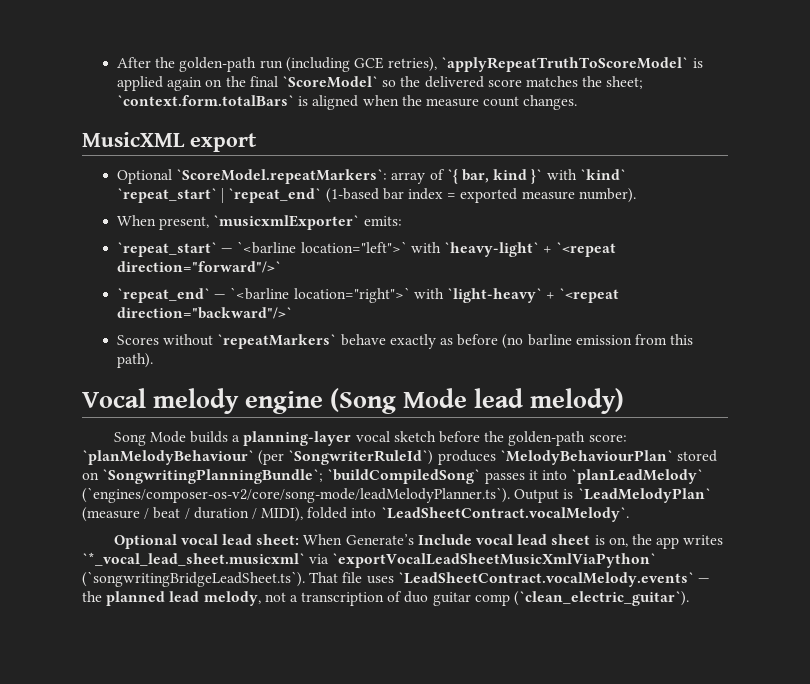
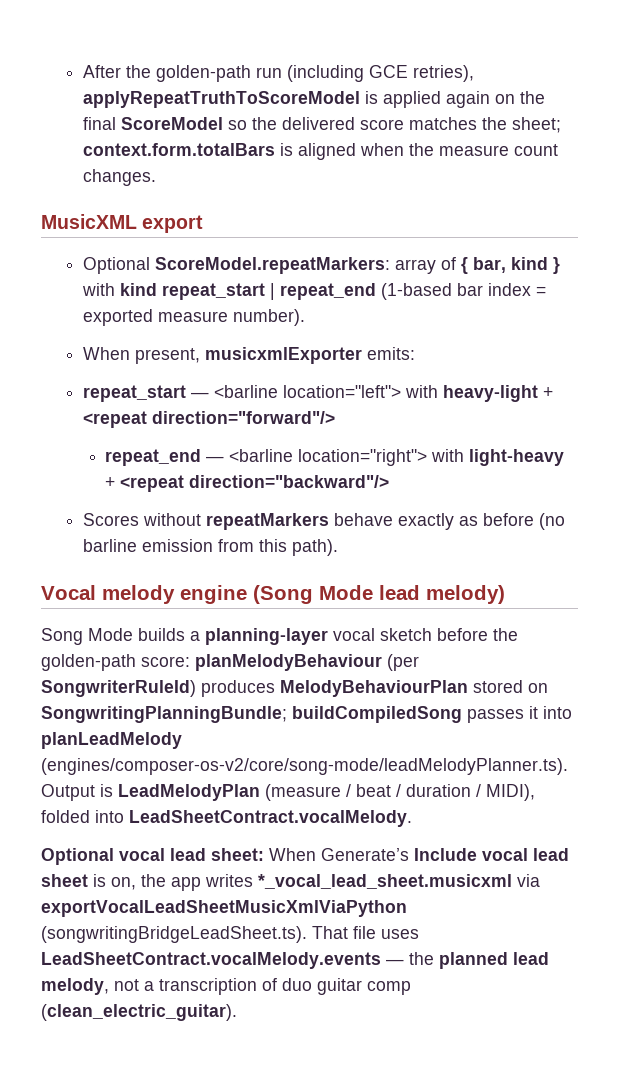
[441,57,689,72] `applyRepeatTruthToScoreModel` -> [82,91,360,108] applyRepeatTruthToScoreModel
[282,76,379,88] `ScoreModel` -> [120,117,223,130] ScoreModel
[117,95,295,106] `context.form.totalBars` -> [82,143,275,156] context.form.totalBars
[176,169,388,184] `ScoreModel.repeatMarkers`: -> [154,257,390,274] ScoreModel.repeatMarkers:
[446,169,458,184] `{ -> [460,257,468,274] {
[531,169,626,184] [117,188,322,203] }` with `kind` `repeat_start` | `repeat_end` -> [552,257,560,274] [81,283,376,300] } with kind repeat_start | repeat_end
[213,215,360,230] `musicxmlExporter` -> [204,347,362,364] musicxmlExporter
[117,241,617,257] [117,261,282,273] [117,287,620,303] [117,307,293,319] `repeat_start` — `<barline location="left">` with `heavy-light` + `<repeat direction="forward"/>` // `repeat_end` — `<barline location="right">` with `light-heavy` + `<repeat direction="backward"/>` -> [82,385,553,402] [82,411,335,428] [105,449,565,466] [105,475,390,492] repeat_start — <barline location="left"> with heavy-light + <repeat direction="forward"/> // repeat_end — <barline location="right"> with light-heavy + <repeat direction="backward"/>
[217,334,337,349] `repeatMarkers` -> [205,513,329,530] repeatMarkers
[82,450,717,465] [82,469,481,484] `planMelodyBehaviour` (per `SongwriterRuleId`) produces `MelodyBehaviourPlan` stored on `SongwritingPlanningBundle`; `buildCompiledSong` -> [195,654,419,671] [41,680,548,697] [41,706,462,723] planMelodyBehaviour (per SongwriterRuleId) produces MelodyBehaviourPlan stored on SongwritingPlanningBundle; buildCompiledSong
[571,469,704,484] [82,487,510,503] `planLeadMelody` (`engines/composer-os-v2/core/song-mode/leadMelodyPlanner.ts`). -> [41,732,182,749] [41,758,568,775] planLeadMelody (engines/composer-os-v2/core/song-mode/leadMelodyPlanner.ts).
[577,488,711,503] `LeadMelodyPlan` -> [118,784,260,801] LeadMelodyPlan
[380,507,629,522] `LeadSheetContract.vocalMelody`. -> [129,810,412,827] LeadSheetContract.vocalMelody.
[82,552,657,568] [82,571,305,587] `*_vocal_lead_sheet.musicxml` via `exportVocalLeadSheetMusicXmlViaPython` (`songwritingBridgeLeadSheet.ts`). -> [258,874,540,889] [41,900,407,917] [41,926,307,943] *_vocal_lead_sheet.musicxml via exportVocalLeadSheetMusicXmlViaPython (songwritingBridgeLeadSheet.ts).
[397,572,694,587] `LeadSheetContract.vocalMelody.events` -> [41,952,381,969] LeadSheetContract.vocalMelody.events
[514,591,690,606] (`clean_electric_guitar`). -> [41,1004,237,1021] (clean_electric_guitar).

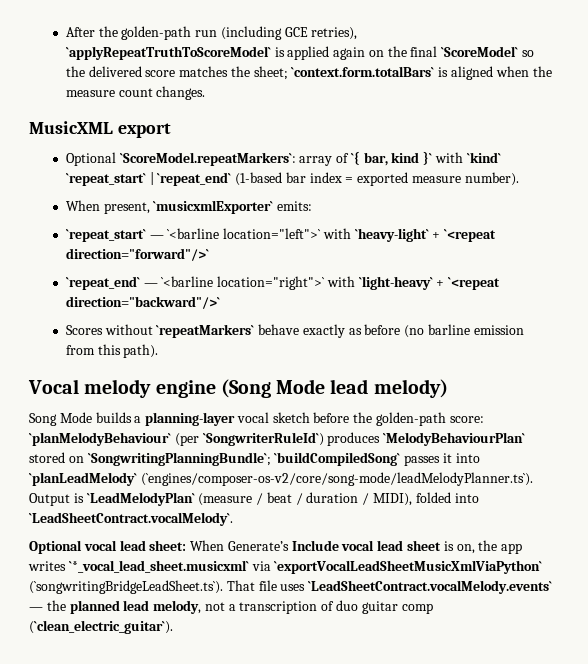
[82,91,360,108] applyRepeatTruthToScoreModel -> [65,46,271,60] `applyRepeatTruthToScoreModel`
[120,117,223,130] ScoreModel -> [441,46,519,57] `ScoreModel`
[82,143,275,156] context.form.totalBars -> [291,66,435,77] `context.form.totalBars`
[154,257,390,274] ScoreModel.repeatMarkers: -> [119,152,296,166] `ScoreModel.repeatMarkers`:
[460,257,468,274] { -> [350,151,360,165] `{
[552,257,560,274] [81,283,376,300] } with kind repeat_start | repeat_end -> [423,151,501,165] [65,172,232,186] }` with `kind` `repeat_start` | `repeat_end`
[204,347,362,364] musicxmlExporter -> [153,200,274,214] `musicxmlExporter`
[82,385,553,402] [82,411,335,428] [105,449,565,466] [105,475,390,492] repeat_start — <barline location="left"> with heavy-light + <repeat direction="forward"/> // repeat_end — <barline location="right"> with light-heavy + <repeat direction="backward"/> -> [65,228,497,242] [65,248,209,261] [65,276,501,290] [65,296,220,309] `repeat_start` — `<barline location="left">` with `heavy-light` + `<repeat direction="forward"/>` // `repeat_end` — `<barline location="right">` with `light-heavy` + `<repeat direction="backward"/>`
[205,513,329,530] repeatMarkers -> [156,324,255,338] `repeatMarkers`
[195,654,419,671] [41,680,548,697] [41,706,462,723] planMelodyBehaviour (per SongwriterRuleId) produces MelodyBehaviourPlan stored on SongwritingPlanningBundle; buildCompiledSong -> [29,432,526,446] [29,452,401,466] `planMelodyBehaviour` (per `SongwriterRuleId`) produces `MelodyBehaviourPlan` stored on `SongwritingPlanningBundle`; `buildCompiledSong`
[41,732,182,749] [41,758,568,775] planLeadMelody (engines/composer-os-v2/core/song-mode/leadMelodyPlanner.ts). -> [29,472,533,486] `planLeadMelody` (`engines/composer-os-v2/core/song-mode/leadMelodyPlanner.ts`).
[118,784,260,801] LeadMelodyPlan -> [86,492,195,506] `LeadMelodyPlan`
[129,810,412,827] LeadSheetContract.vocalMelody. -> [29,512,233,526] `LeadSheetContract.vocalMelody`.
[258,874,540,889] [41,900,407,917] [41,926,307,943] *_vocal_lead_sheet.musicxml via exportVocalLeadSheetMusicXmlViaPython (songwritingBridgeLeadSheet.ts). -> [68,560,543,574] [29,580,223,594] `*_vocal_lead_sheet.musicxml` via `exportVocalLeadSheetMusicXmlViaPython` (`songwritingBridgeLeadSheet.ts`).
[41,952,381,969] LeadSheetContract.vocalMelody.events -> [308,580,553,594] `LeadSheetContract.vocalMelody.events`
[41,1004,237,1021] (clean_electric_guitar). -> [29,620,173,634] (`clean_electric_guitar`).

